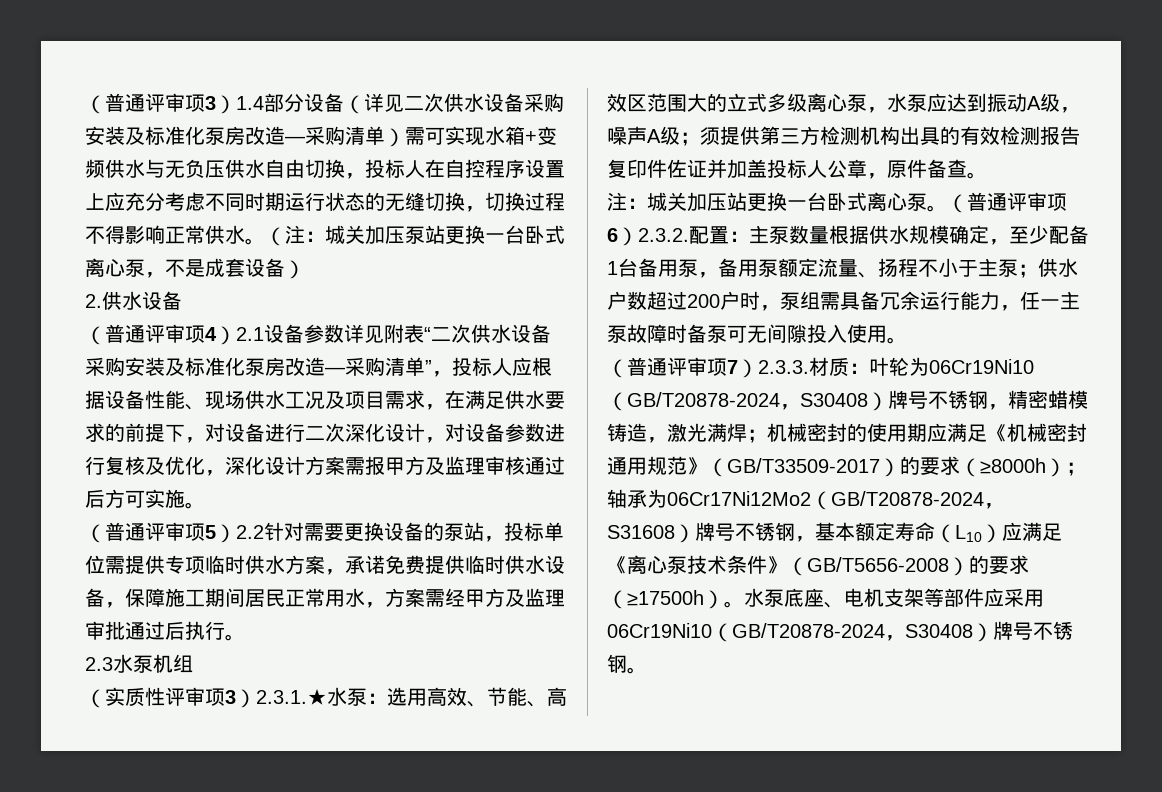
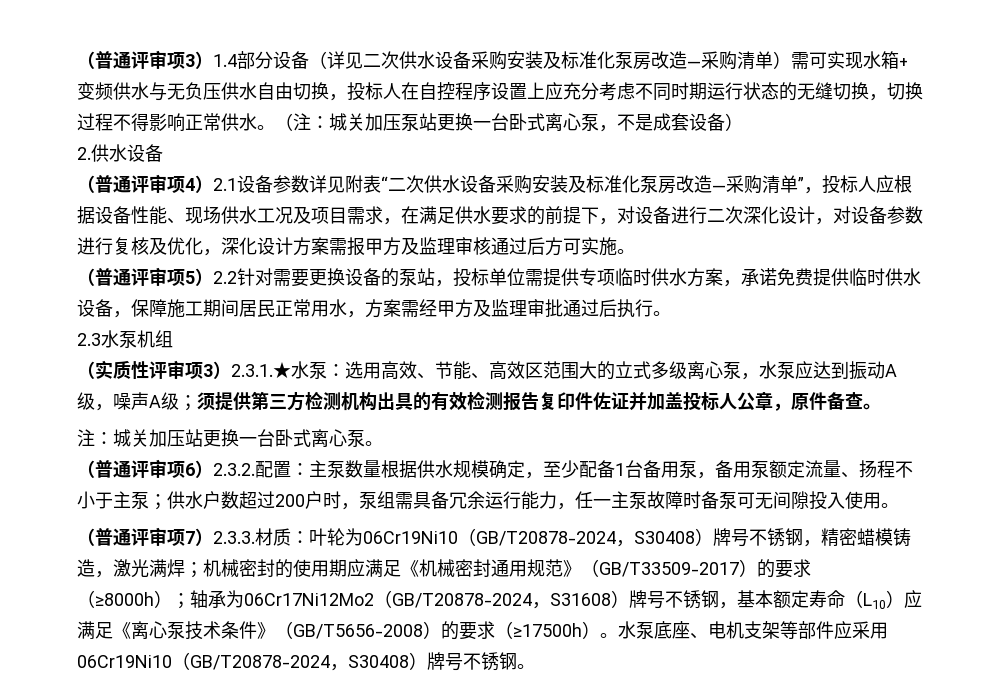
(947, 208) none -> (383, 443) //

